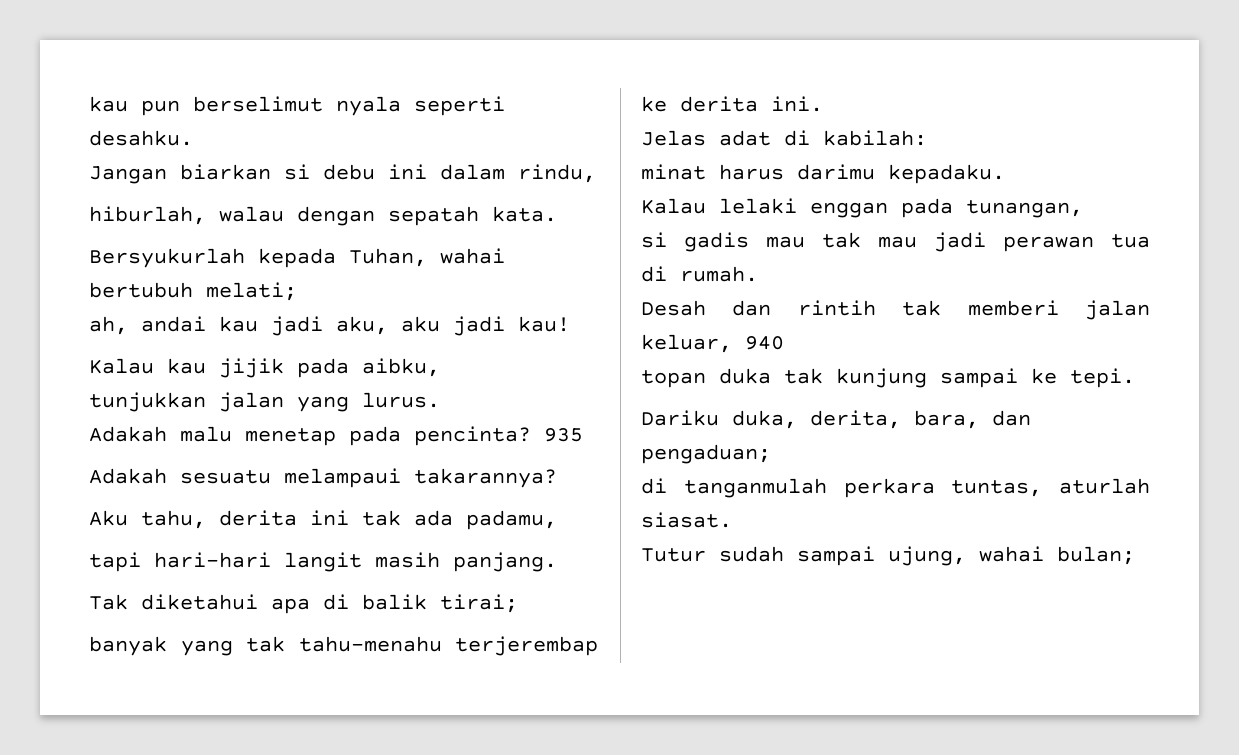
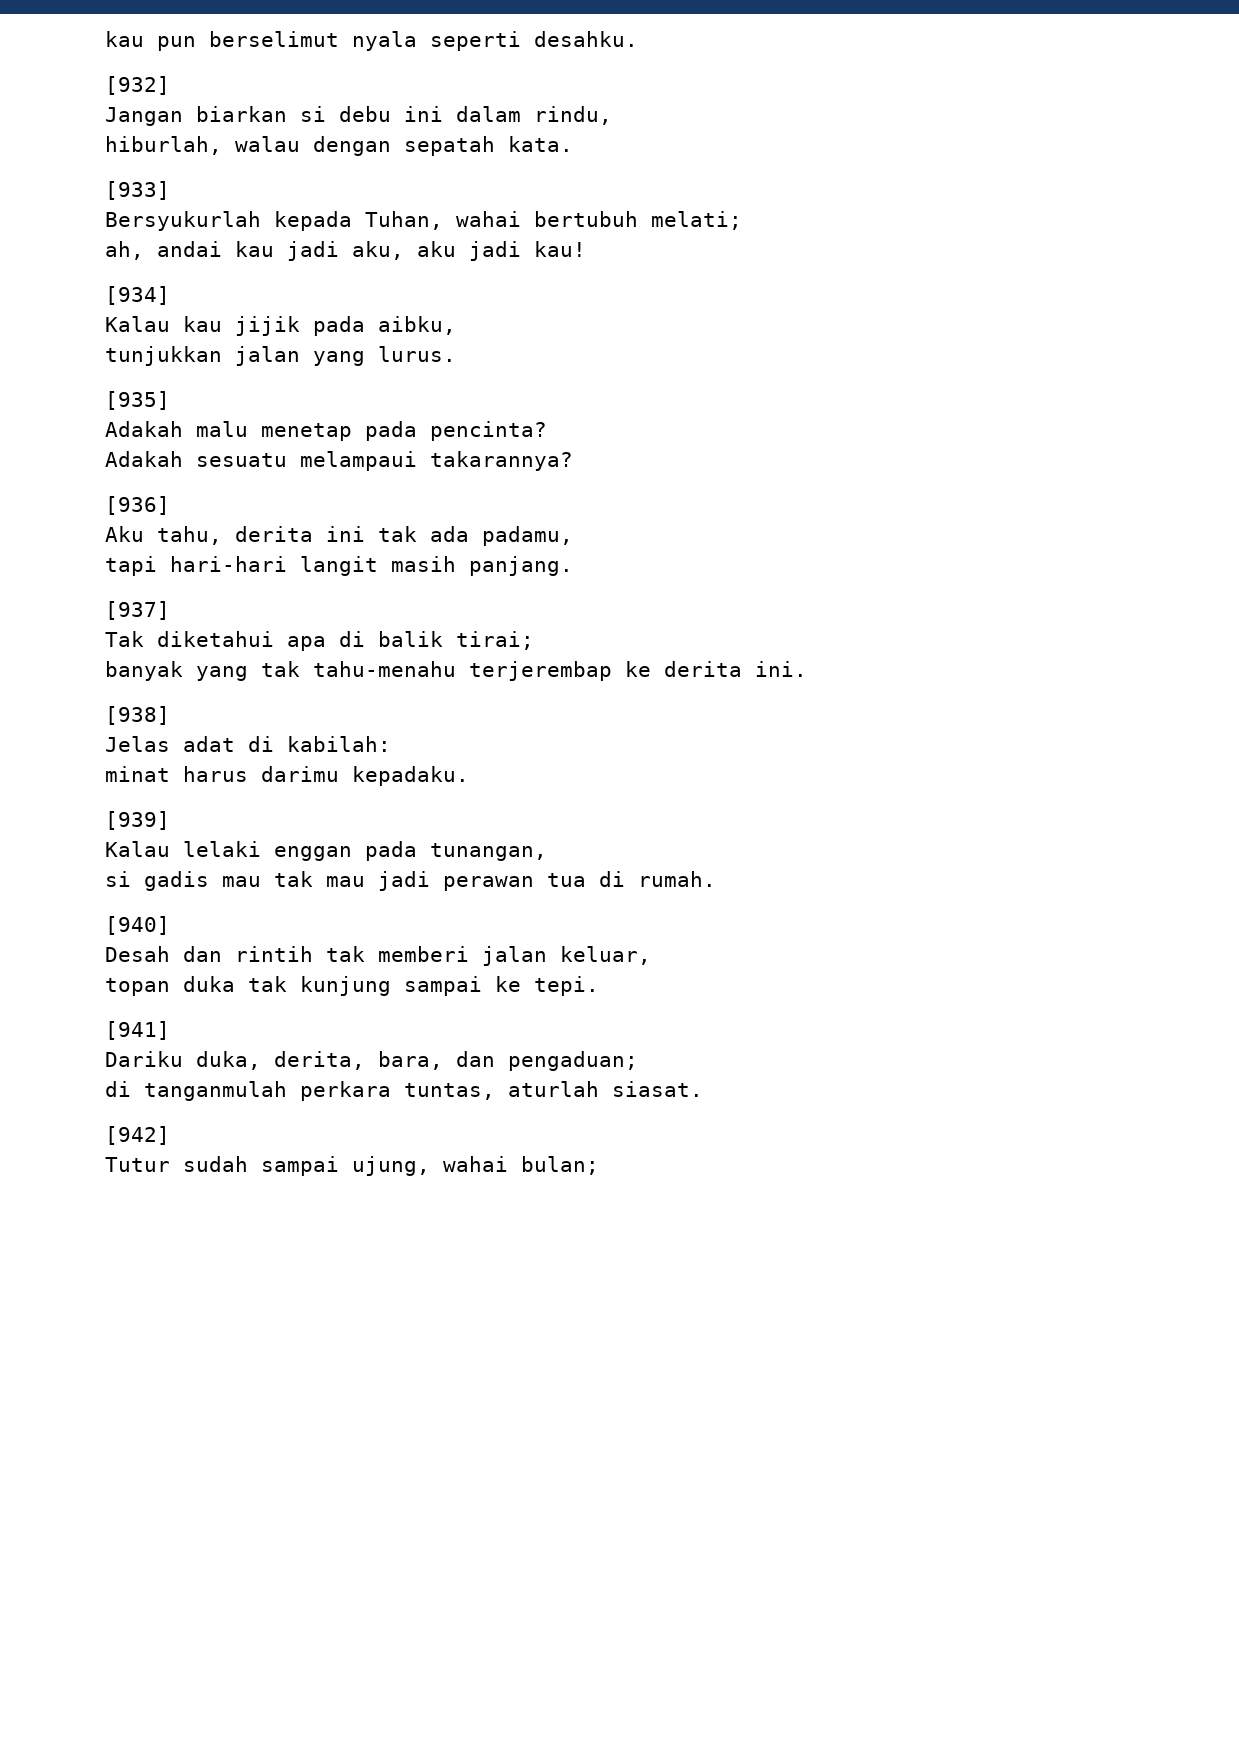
(193, 138) none -> [105,76,170,95] // [932]
(557, 214) none -> [105,181,170,200] // [933]
(570, 324) none -> [105,286,170,305] // [934]
(440, 400) none -> [105,391,170,410] // [935]
[544,428,583,442] 935 -> (547, 431) none
(557, 478) none -> [105,496,170,515] // [936]
(557, 562) none -> [105,601,170,620] // [937]
(823, 104) none -> [105,706,170,725] // [938]
(1005, 174) none -> [105,811,170,830] // [939]
(758, 274) none -> [105,916,170,935] // [940]
[745,336,784,350] 940 -> (651, 955) none
(1135, 378) none -> [105,1021,170,1040] // [941]
(732, 520) none -> [105,1126,170,1145] // [942]

